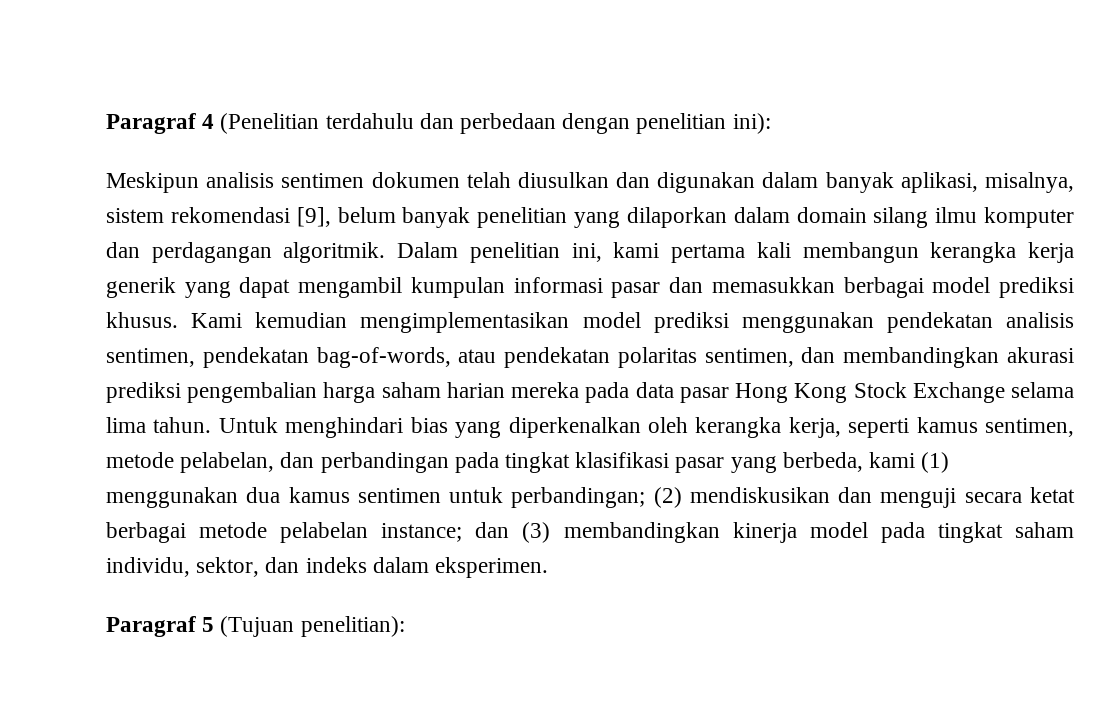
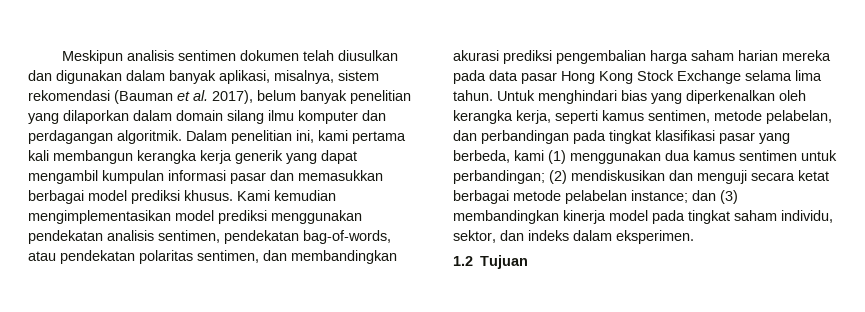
[106,113,771,134] Paragraf 4 (Penelitian terdahulu dan perbedaan dengan penelitian ini): // -> (62, 57) none
[296,207,331,227] [9], -> [114,90,253,104] (Bauman et al. 2017),
[106,616,405,637] Paragraf 5 (Tujuan penelitian): -> [453,255,529,269] 1.2 Tujuan

